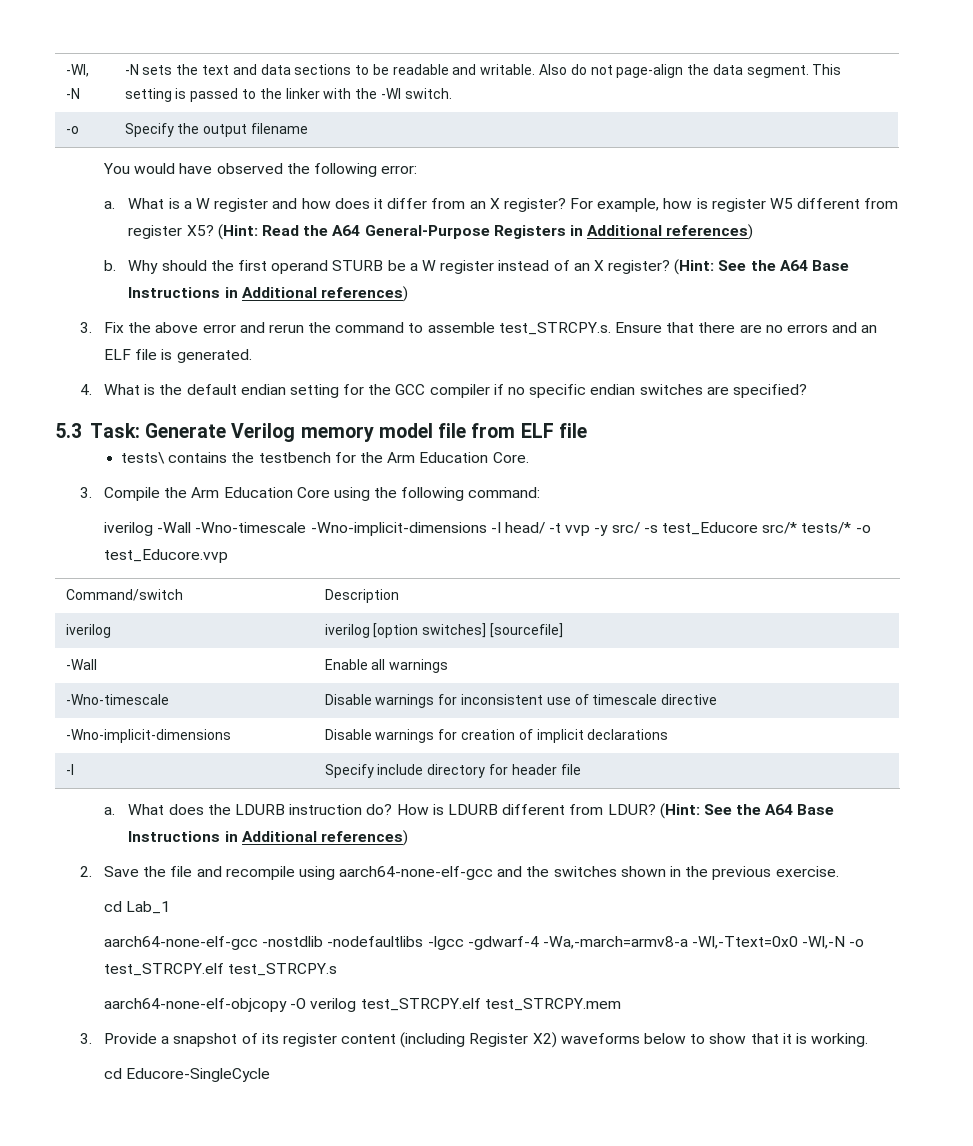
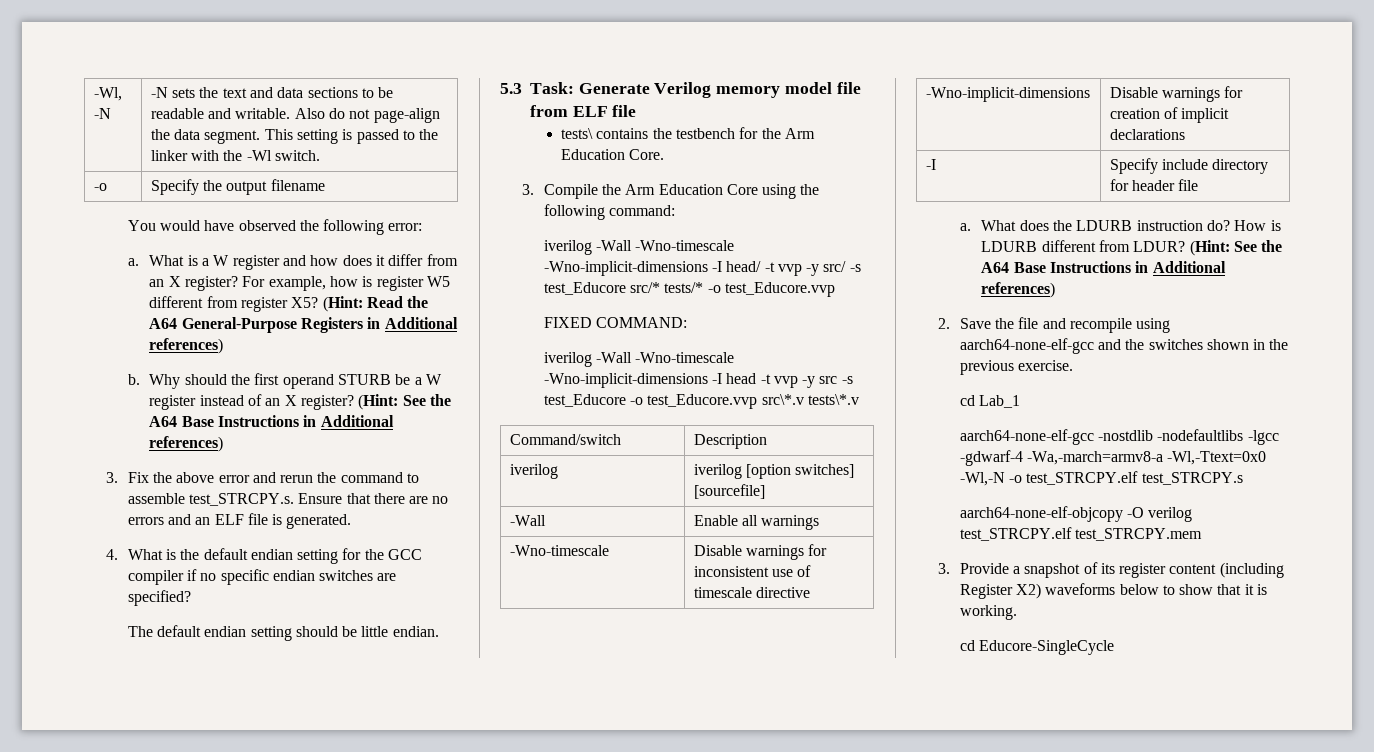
(807, 391) none -> [127,625,439,641] // The default endian setting should be little endian.
(228, 556) none -> [543,317,687,328] [543,352,735,367] [543,373,853,388] [543,394,859,409] // FIXED COMMAND: // iverilog -Wall -Wno-timescale -Wno-implicit-dimensions -I head -t vvp -y src -s test_Educore -o test_Educore.vvp src\*.v tests\*.v

